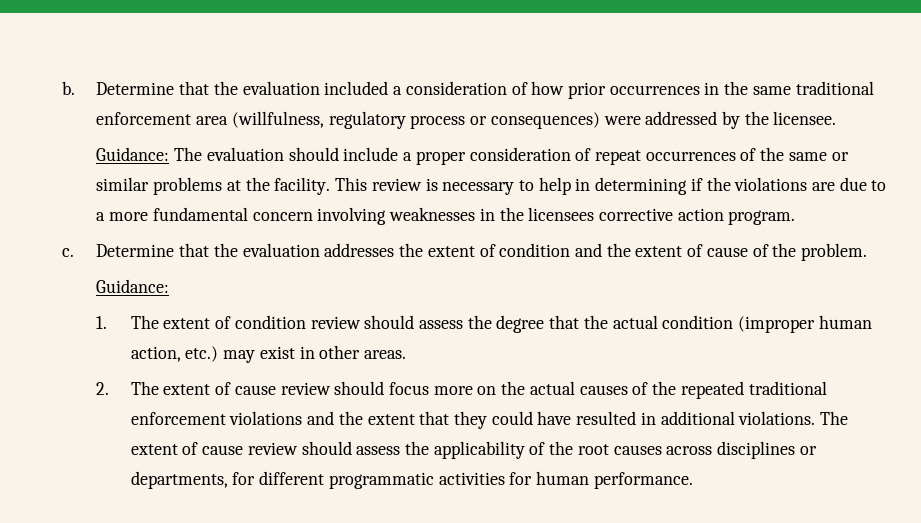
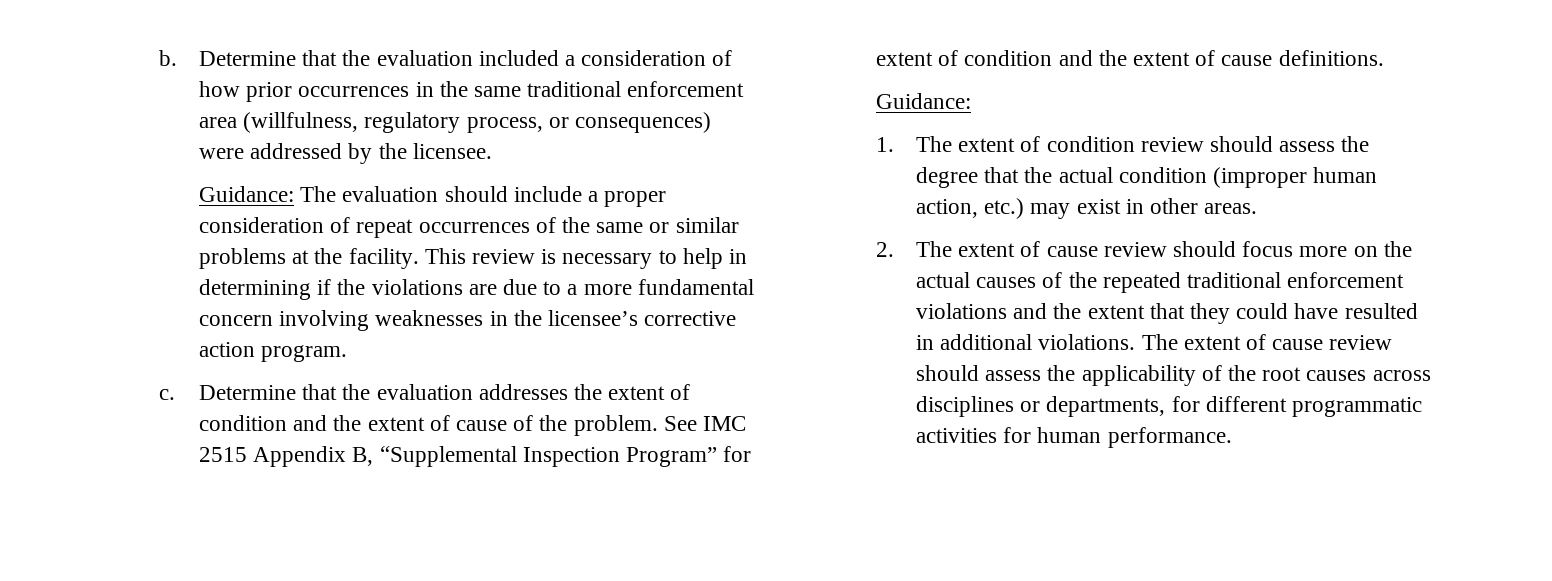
[410,115,466,129] process -> [466,117,543,133] process,
[528,207,595,221] licensees -> [548,310,639,326] licensee’s
(868, 252) none -> [663,416,747,431] [198,446,752,467] [875,50,1384,66] See IMC 2515 Appendix B, “Supplemental Inspection Program” for extent of condition and the extent of cause definitions.

